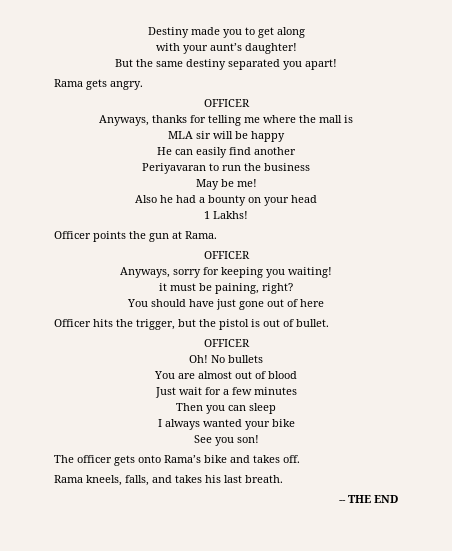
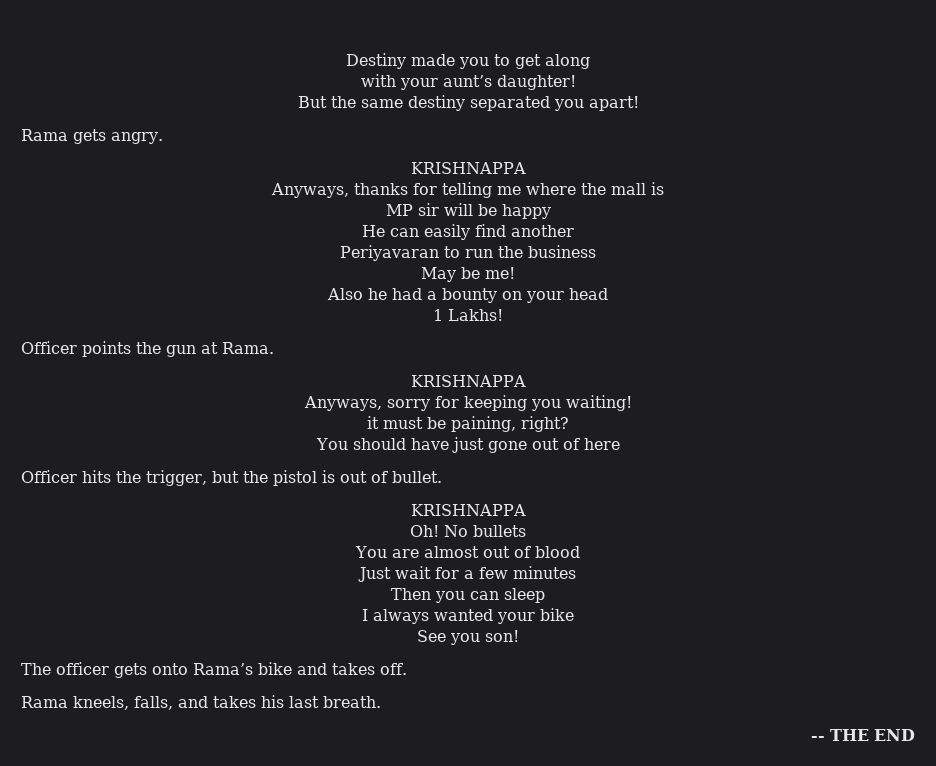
[203,99,250,107] OFFICER -> [410,162,526,174] KRISHNAPPA
[168,131,193,139] MLA -> [385,204,413,216] MP
[203,251,250,259] OFFICER -> [410,375,526,387] KRISHNAPPA
[203,339,250,347] OFFICER -> [410,504,526,516] KRISHNAPPA

